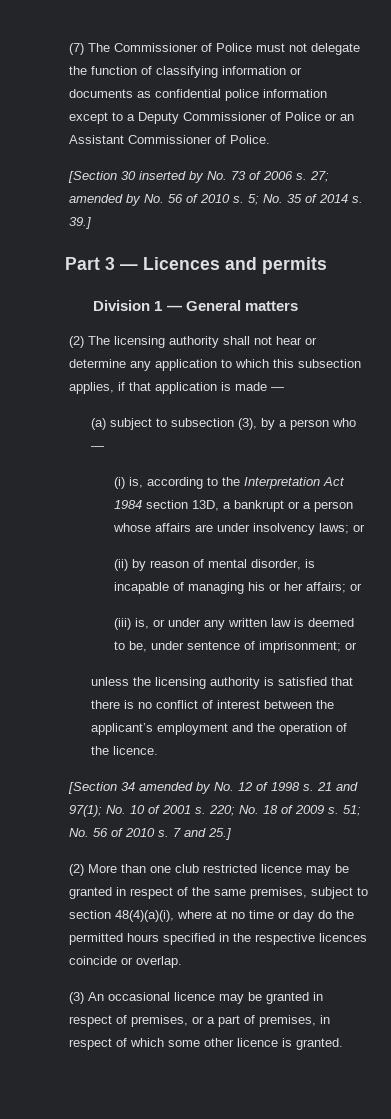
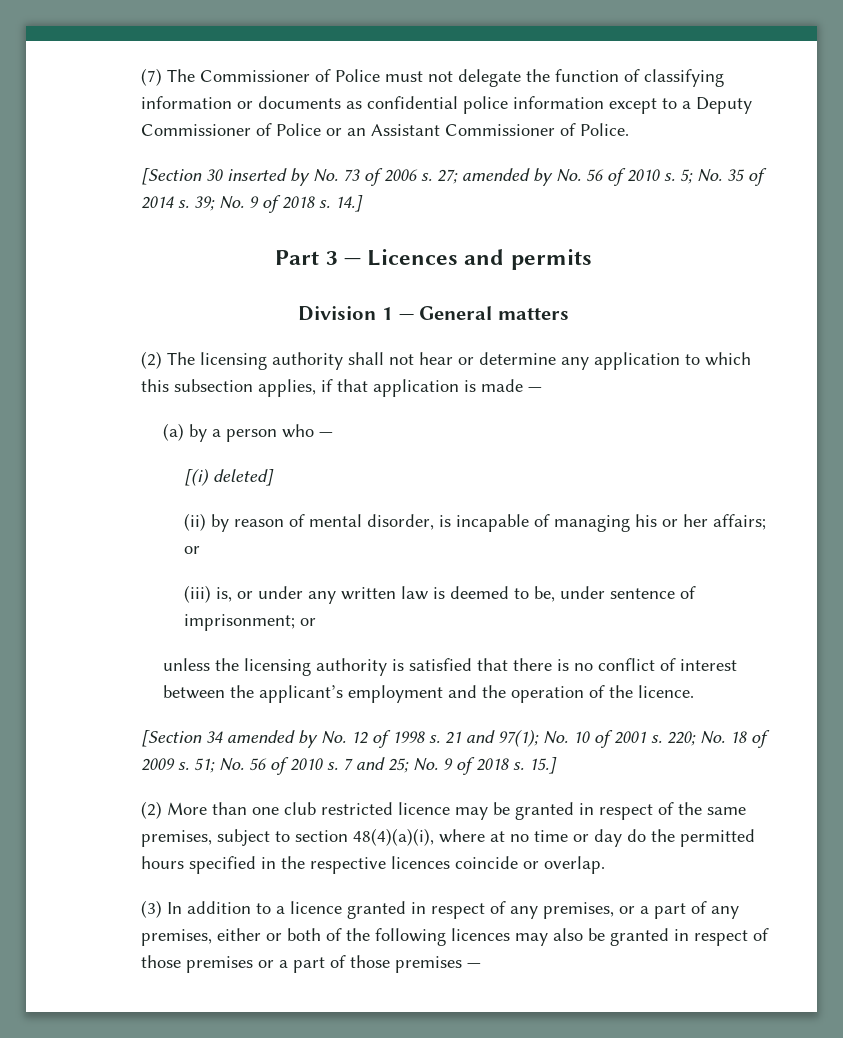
[68,217,91,229] 39.] -> [194,195,364,213] 39; No. 9 of 2018 s. 14.]
[110,418,258,430] subject to subsection (3), -> (184, 432) none
[114,477,346,489] [114,500,354,512] [113,523,366,535] (i) is, according to the Interpretation Act 1984 section 13D, a bankrupt or a person whose affairs are under insolvency laws; or -> [184,468,275,486] [(i) deleted]
[207,828,231,840] 25.] -> [388,757,558,775] 25; No. 9 of 2018 s. 15.]
[87,992,323,1004] [68,1015,330,1027] [68,1038,343,1050] An occasional licence may be granted in respect of premises, or a part of premises, in respect of which some other licence is granted. -> [167,901,740,919] [141,928,770,946] [141,955,482,973] In addition to a licence granted in respect of any premises, or a part of any premises, either or both of the following licences may also be granted in respect of those premises or a part of those premises —

